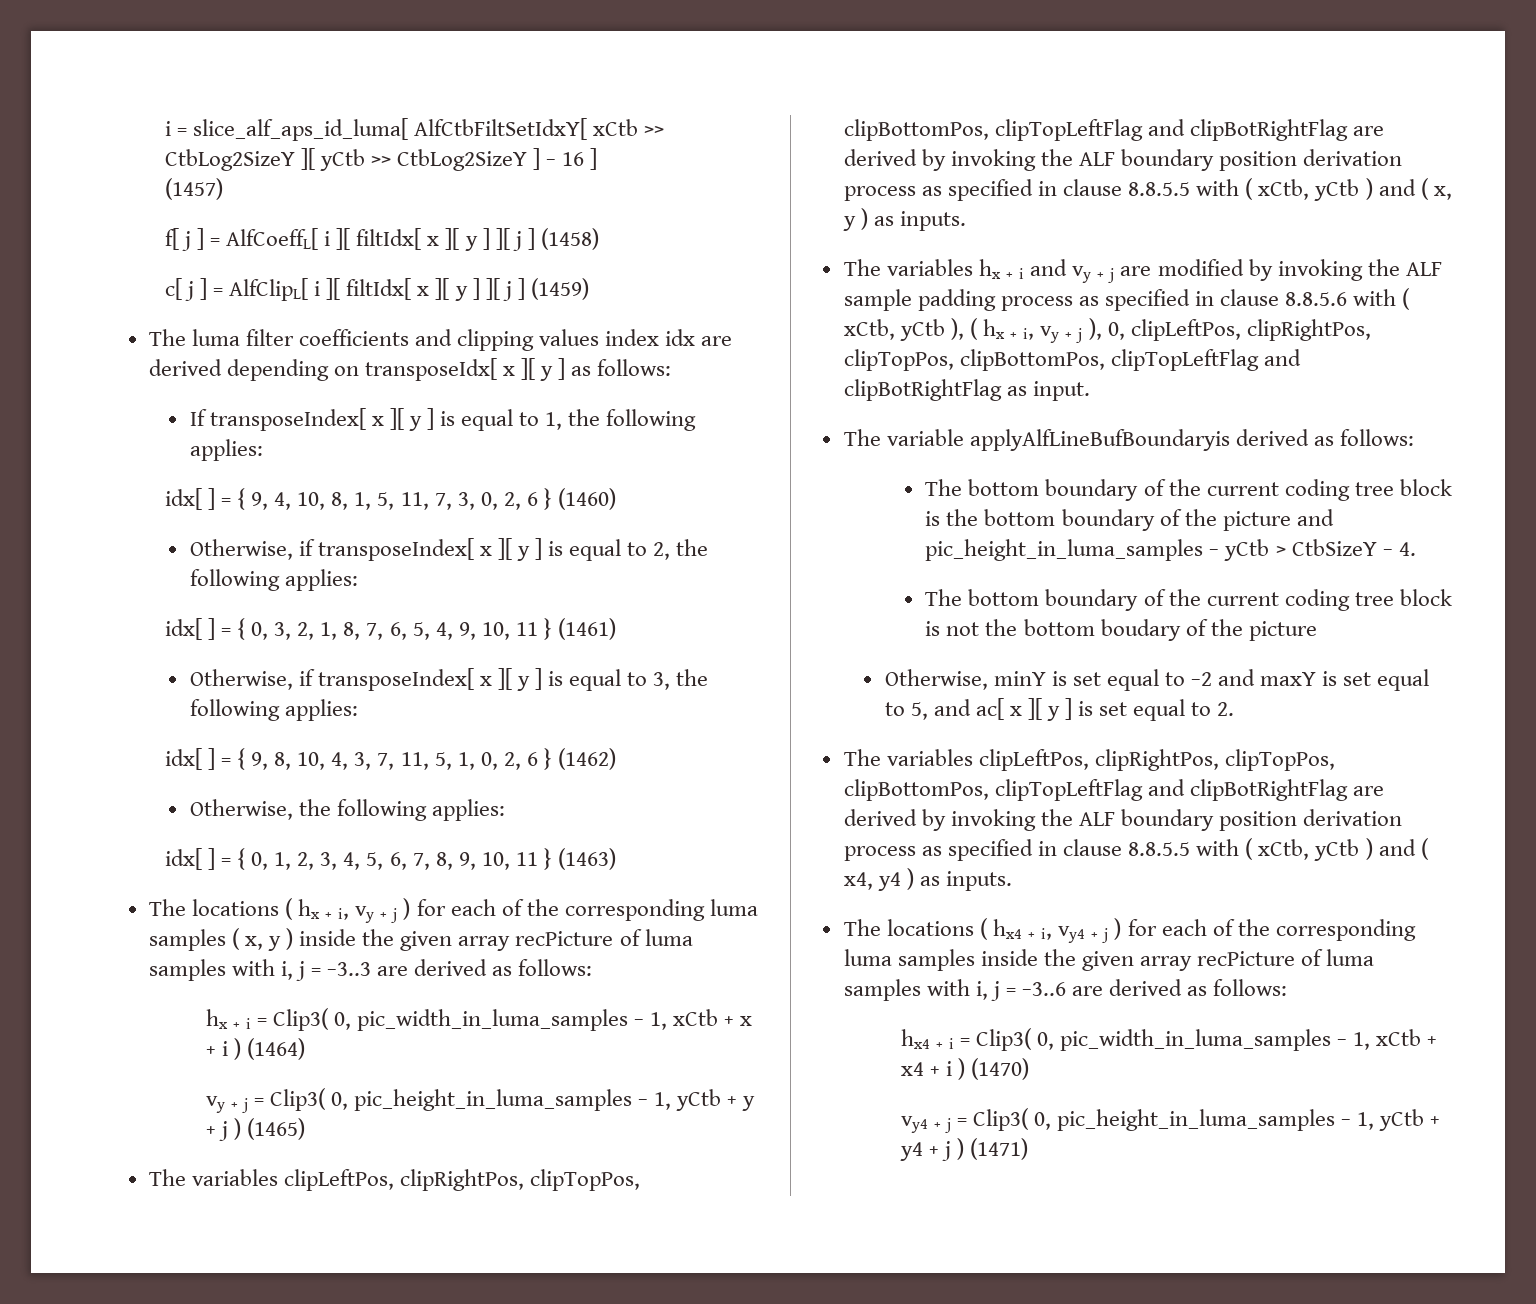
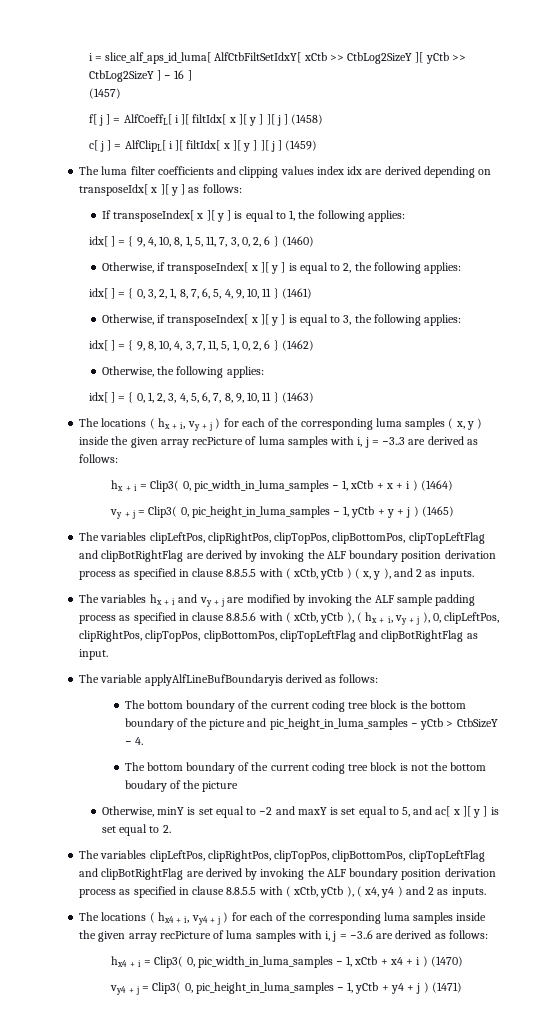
[1378,178,1452,200] [842,208,868,231] and ( x, y ) -> [354,568,423,580] ( x, y ), and 2
[1365,838,1416,860] ) and -> [346,886,354,897] ),
(914, 879) none -> [405,886,435,895] and 2

